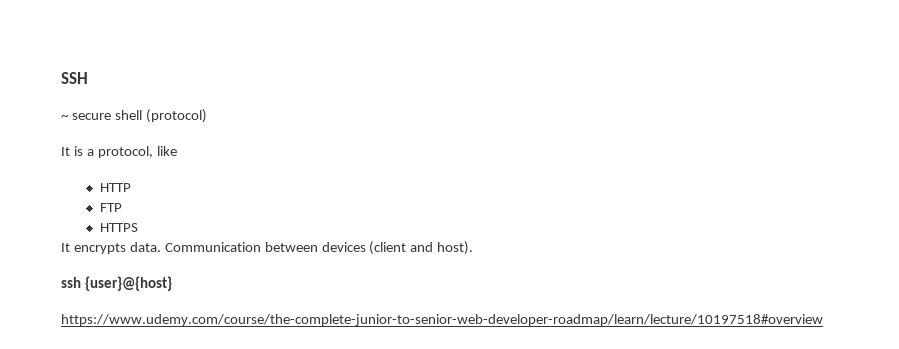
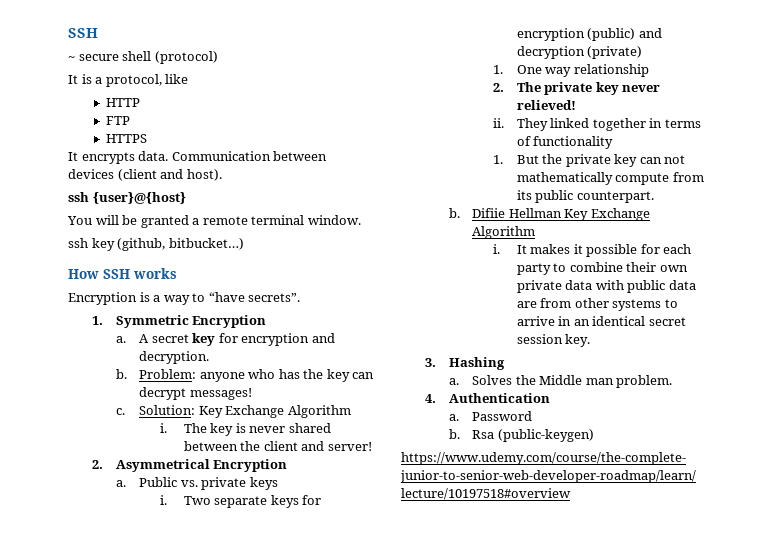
(172, 283) none -> [67,215,361,228] [68,238,244,251] [68,268,177,279] [68,292,301,305] [91,315,267,328] [115,333,335,346] [139,351,210,364] [115,369,375,382] [139,387,252,400] [115,405,351,418] [160,423,331,436] [183,441,372,451] [91,459,288,472] [115,477,278,490] [160,495,322,508] [516,28,662,41] [516,46,643,59] [493,64,649,77] [493,82,661,95] [516,100,576,110] [493,118,701,131] [516,136,614,149] [493,154,686,167] [516,172,704,185] [516,190,654,203] [448,208,650,221] [472,226,536,239] [493,244,692,257] [516,262,688,275] [516,280,696,293] [516,298,678,311] [516,316,686,326] [516,334,591,347] [424,357,505,370] [448,375,673,388] [424,393,550,403] [448,411,533,421] [448,429,594,442] // You will be granted a remote terminal window. // ssh key (github, bitbucket…) // How SSH works // Encryption is a way to “have secrets”. // 1. Symmetric Encryption // a. A secret key for encryption and decryption. // b. Problem: anyone who has the key can decrypt messages! // c. Solution: Key Exchange Algorithm // i. The key is never shared between the client and server! // 2. Asymmetrical Encryption // a. Public vs. private keys // i. Two separate keys for encryption (public) and decryption (private) // 1. One way relationship // 2. The private key never relieved! // ii. They linked together in terms of functionality // 1. But the private key can not mathematically compute from its public counterpart. // b. Difiie Hellman Key Exchange Algorithm // i. It makes it possible for each party to combine their own private data with public data are from other systems to arrive in an identical secret session key. // 3. Hashing // a. Solves the Middle man problem. // 4. Authentication // a. Password // b. Rsa (public-keygen)

